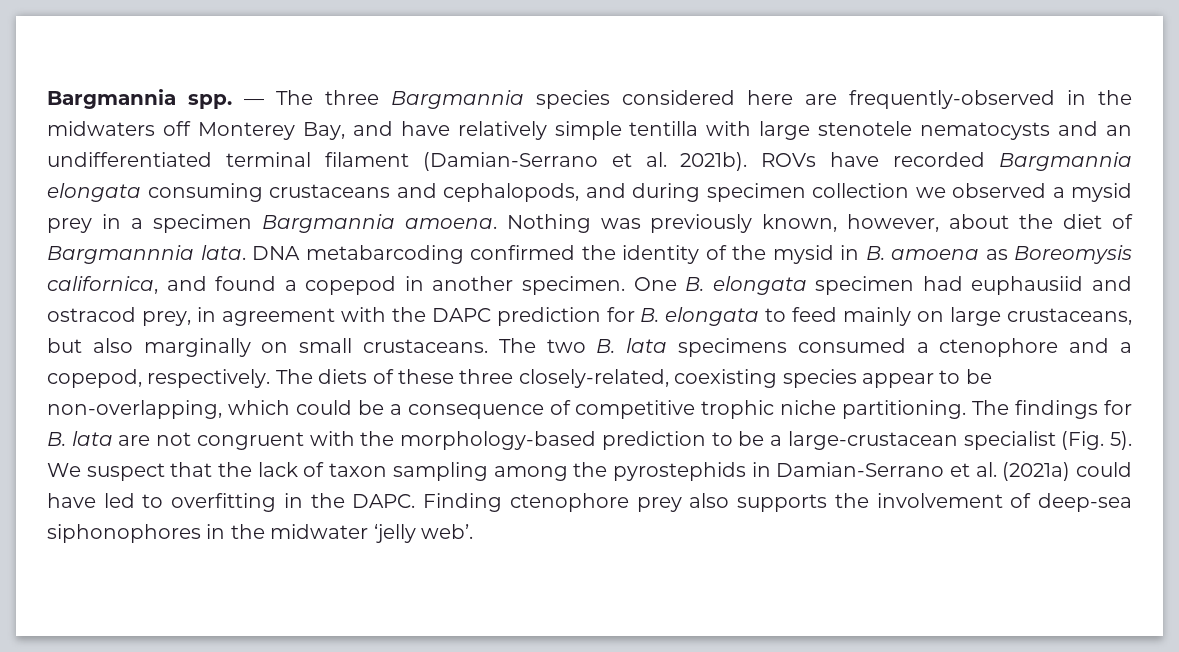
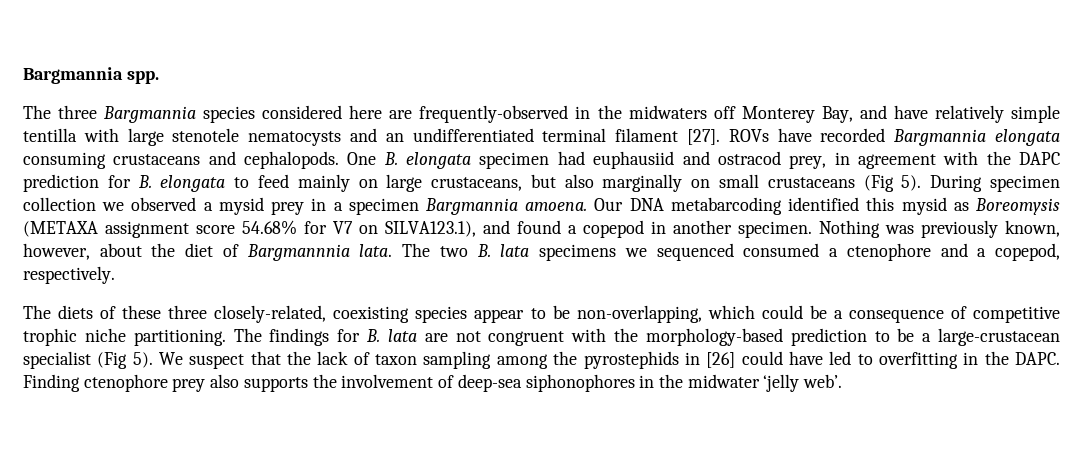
[244,99,264,105] — -> (159, 77) //
[422,152,748,171] (Damian-Serrano et al. 2021b). -> [687,129,720,145] [27].
[443,183,1132,202] [47,214,1133,233] [47,245,1132,264] [47,276,625,295] cephalopods, and during specimen collection we observed a mysid prey in a specimen Bargmannia amoena. Nothing was previously known, however, about the diet of Bargmannnia lata. DNA metabarcoding confirmed the identity of the mysid in B. amoena as Boreomysis californica, and found a copepod in another specimen. -> [244,151,340,169] cephalopods.
[363,339,489,353] crustaceans. -> [767,175,1060,192] [23,197,1060,215] [23,220,1060,238] [23,243,393,261] crustaceans (Fig 5). During specimen collection we observed a mysid prey in a specimen Bargmannia amoena. Our DNA metabarcoding identified this mysid as Boreomysis (METAXA assignment score 54.68% for V7 on SILVA123.1), and found a copepod in another specimen. Nothing was previously known, however, about the diet of Bargmannnia lata.
(787, 347) none -> [624,243,734,261] we sequenced
(271, 378) none -> (115, 275) //
[1061,431,1105,450] (Fig. -> [97,352,128,369] (Fig
[776,462,1071,481] Damian-Serrano et al. (2021a) -> [706,352,736,368] [26]

